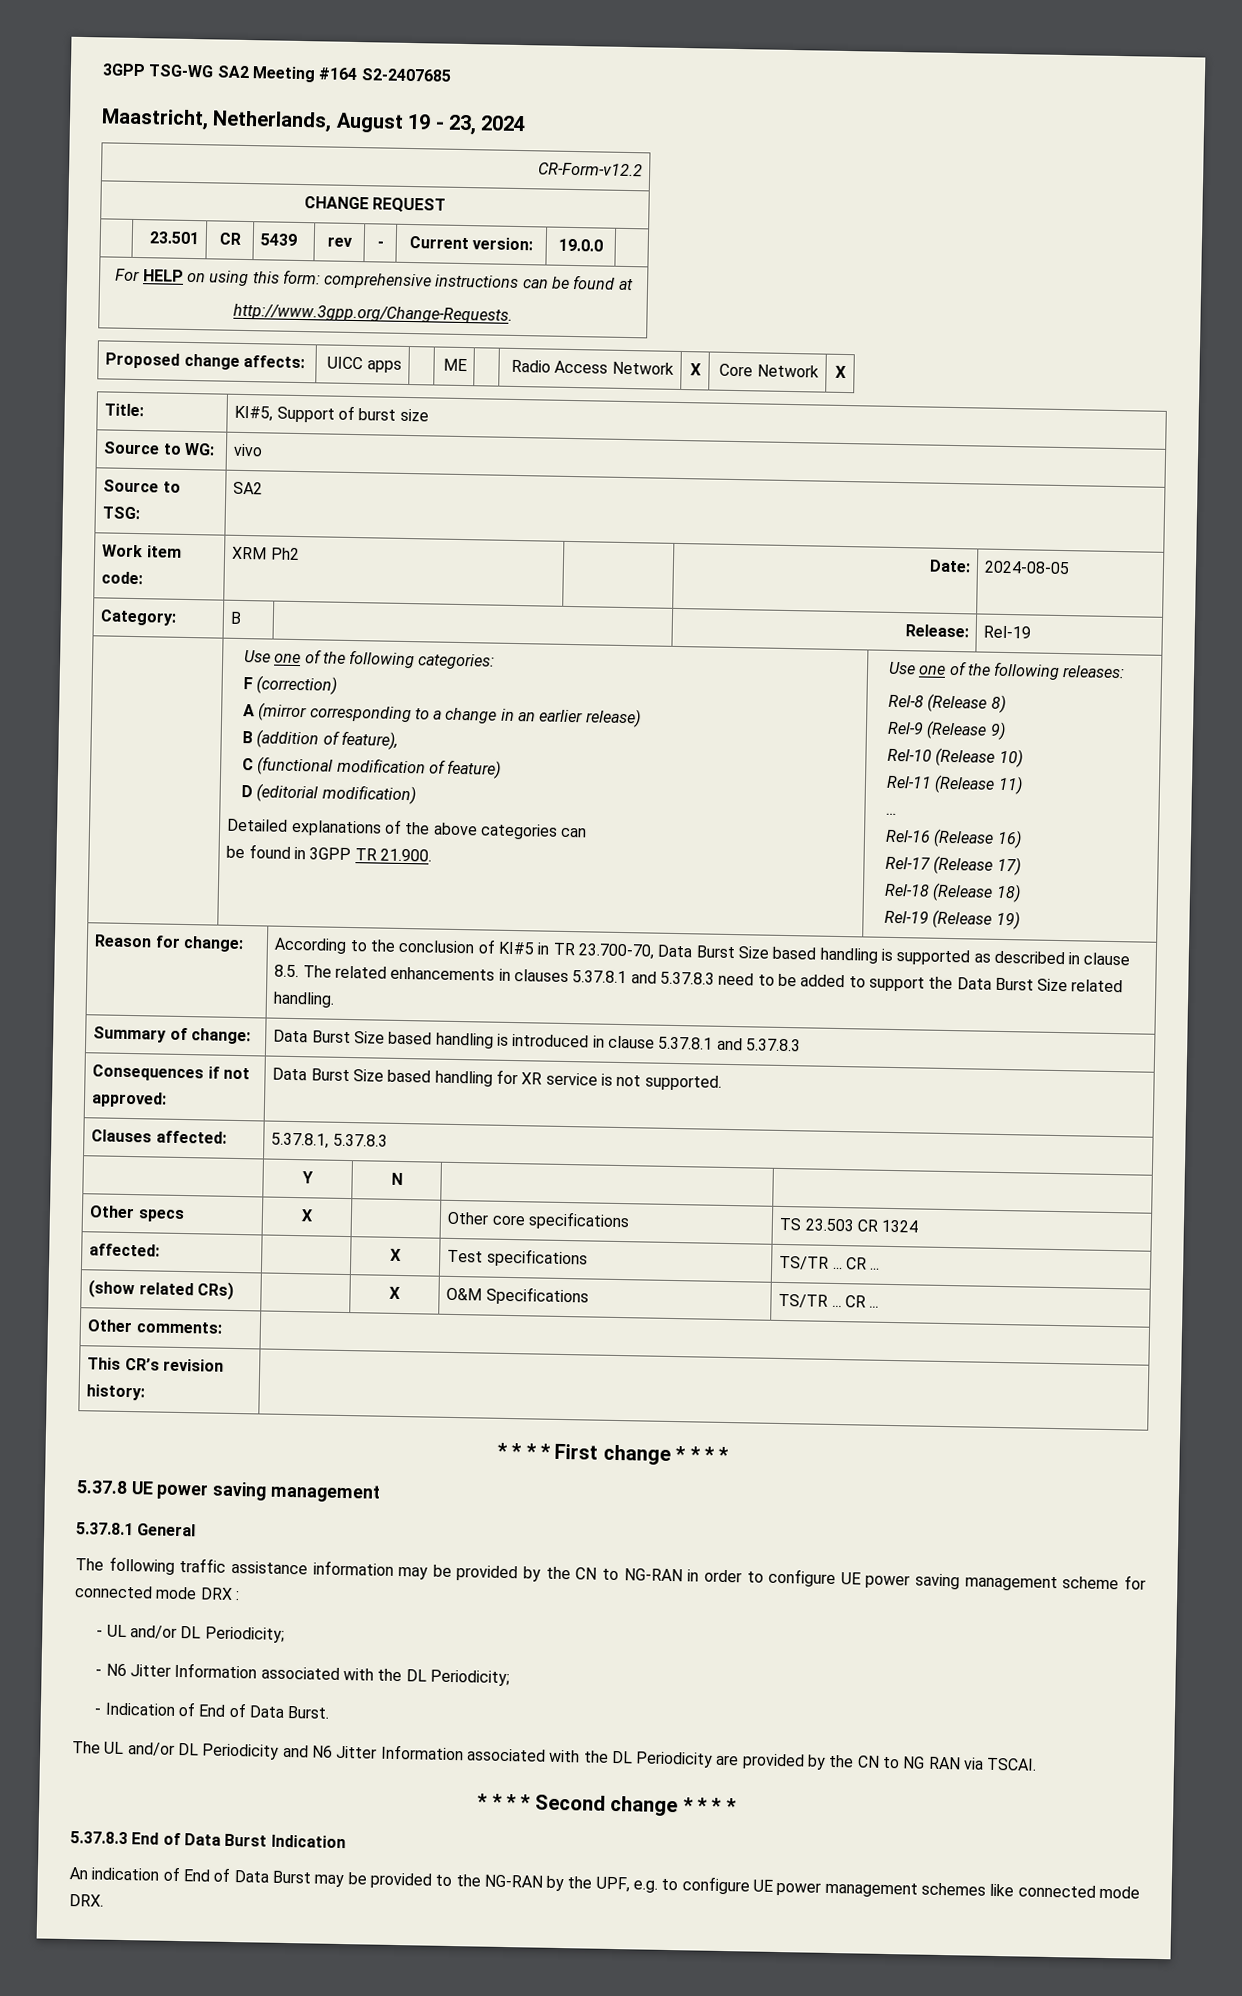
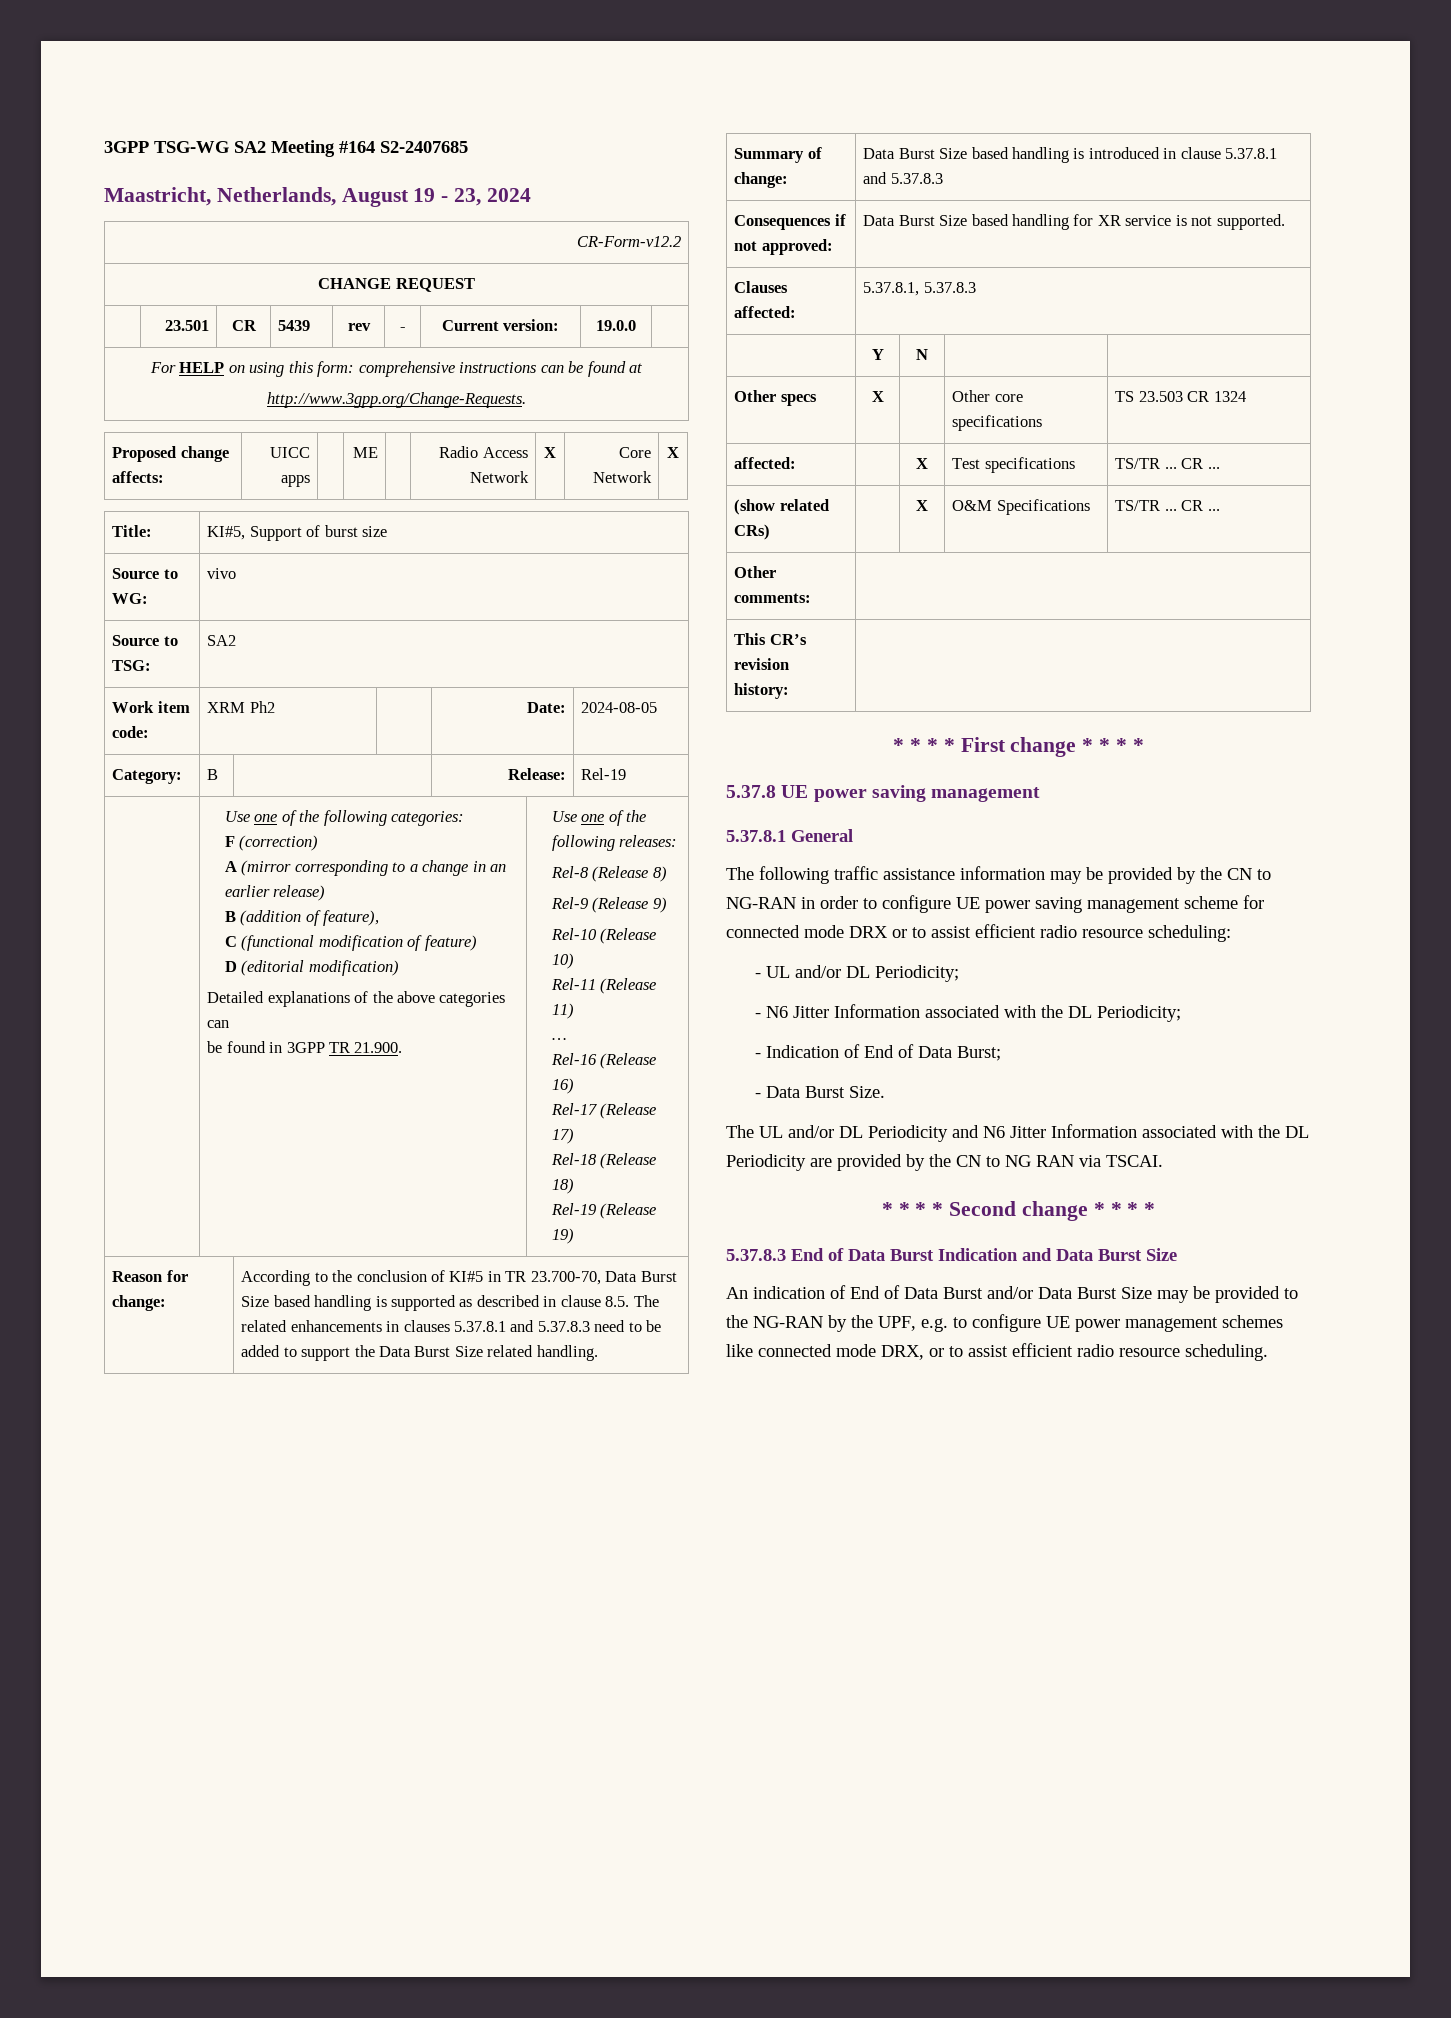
[234,1591,240,1601] : -> [892,924,1231,942] or to assist efficient radio resource scheduling:
[287,1706,330,1719] Burst. -> [957,1046,1002,1061] [755,1086,886,1098] Burst; // - Data Burst Size.
(346, 1841) none -> [1022,1248,1177,1261] and Data Burst Size
(311, 1877) none -> [987,1286,1152,1299] and/or Data Burst Size
[69,1894,104,1907] DRX. -> [881,1343,1268,1361] DRX, or to assist efficient radio resource scheduling.

